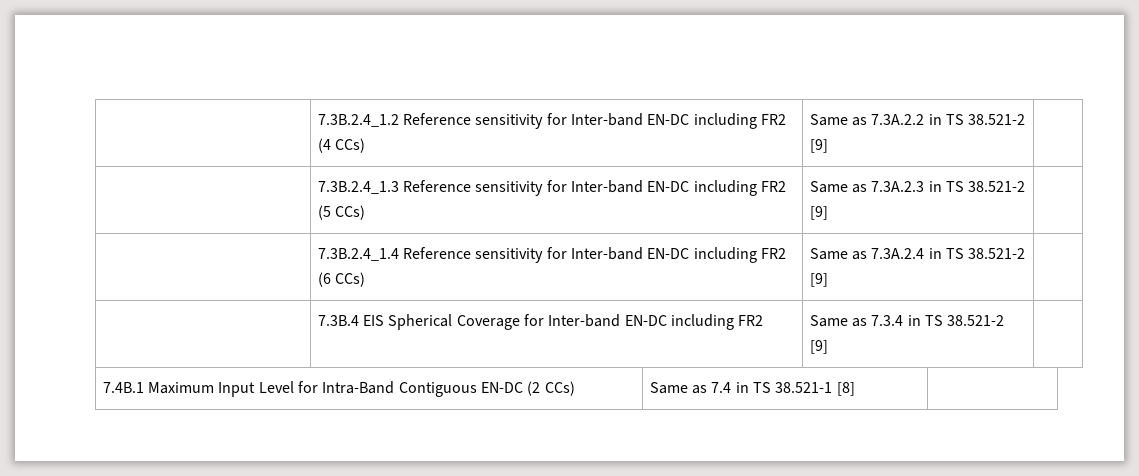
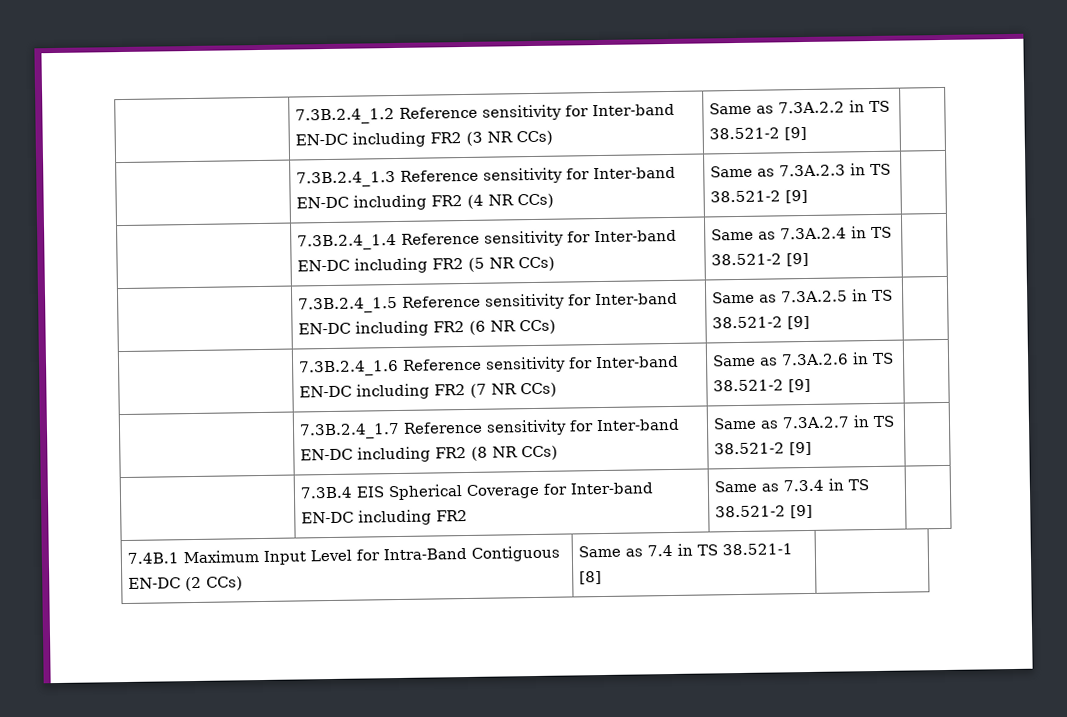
[317,138,331,153] (4 -> [466,131,514,146] (3 NR
[317,205,331,220] (5 -> [467,194,515,209] (4 NR
[317,272,331,287] (6 -> [468,257,516,272] (5 NR
(828, 280) none -> [298,292,679,314] [298,319,557,337] [712,289,894,304] [712,315,811,330] [299,355,680,377] [299,382,558,400] [712,352,895,367] [713,378,812,393] [299,418,681,440] [300,445,559,463] [713,415,896,430] [714,441,813,456] // | 7.3B.2.4_1.5 Reference sensitivity for Inter-band EN-DC including FR2 (6 NR CCs) | Same as 7.3A.2.5 in TS 38.521-2 [9] | // | 7.3B.2.4_1.6 Reference sensitivity for Inter-band EN-DC including FR2 (7 NR CCs) | Same as 7.3A.2.6 in TS 38.521-2 [9] | // | 7.3B.2.4_1.7 Reference sensitivity for Inter-band EN-DC including FR2 (8 NR CCs) | Same as 7.3A.2.7 in TS 38.521-2 [9] |

